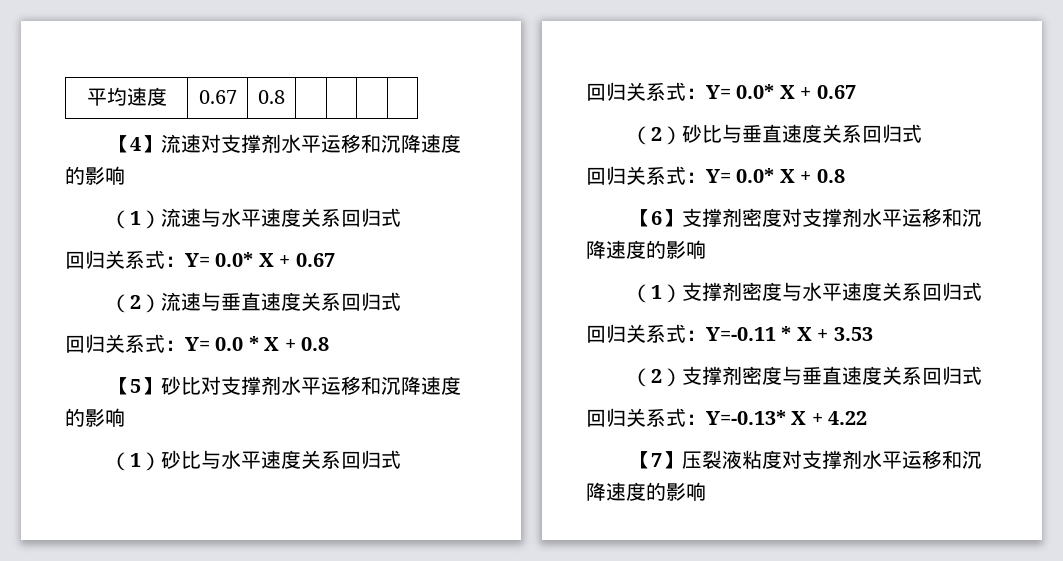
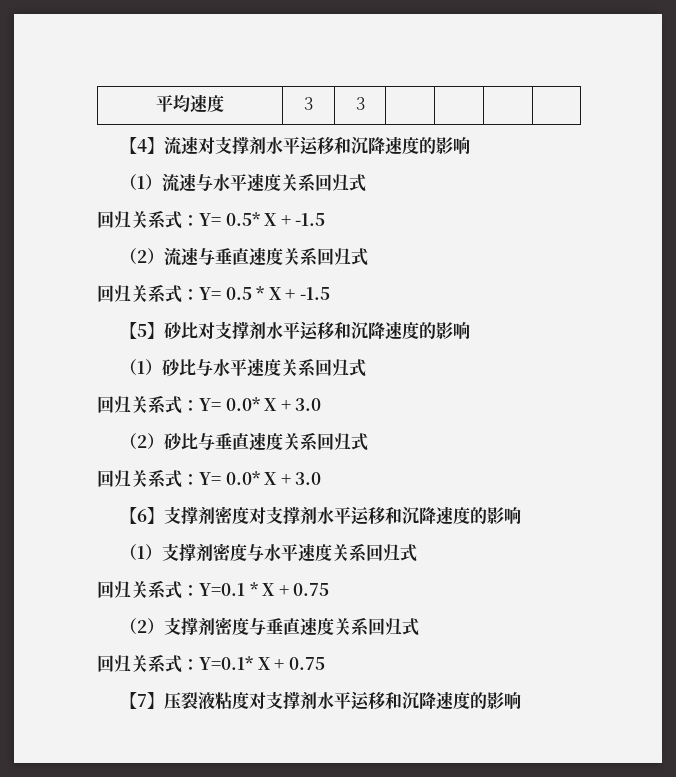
[198,90,237,104] [258,90,285,104] 0.67 | 0.8 -> [304,97,313,110] [355,97,365,110] 3 | 3
[215,252,335,267] 0.0* X + 0.67 -> [225,211,326,226] 0.5* X + -1.5
[215,336,329,351] 0.0 * X + 0.8 -> [225,285,330,300] 0.5 * X + -1.5
[816,85,856,99] 0.67 -> [295,398,322,411] 3.0
[816,169,845,183] 0.8 -> [295,472,322,485] 3.0
[706,326,873,341] Y=-0.11 * X + 3.53 -> [199,581,330,596] Y=0.1 * X + 0.75
[706,410,868,425] Y=-0.13* X + 4.22 -> [199,655,325,670] Y=0.1* X + 0.75

